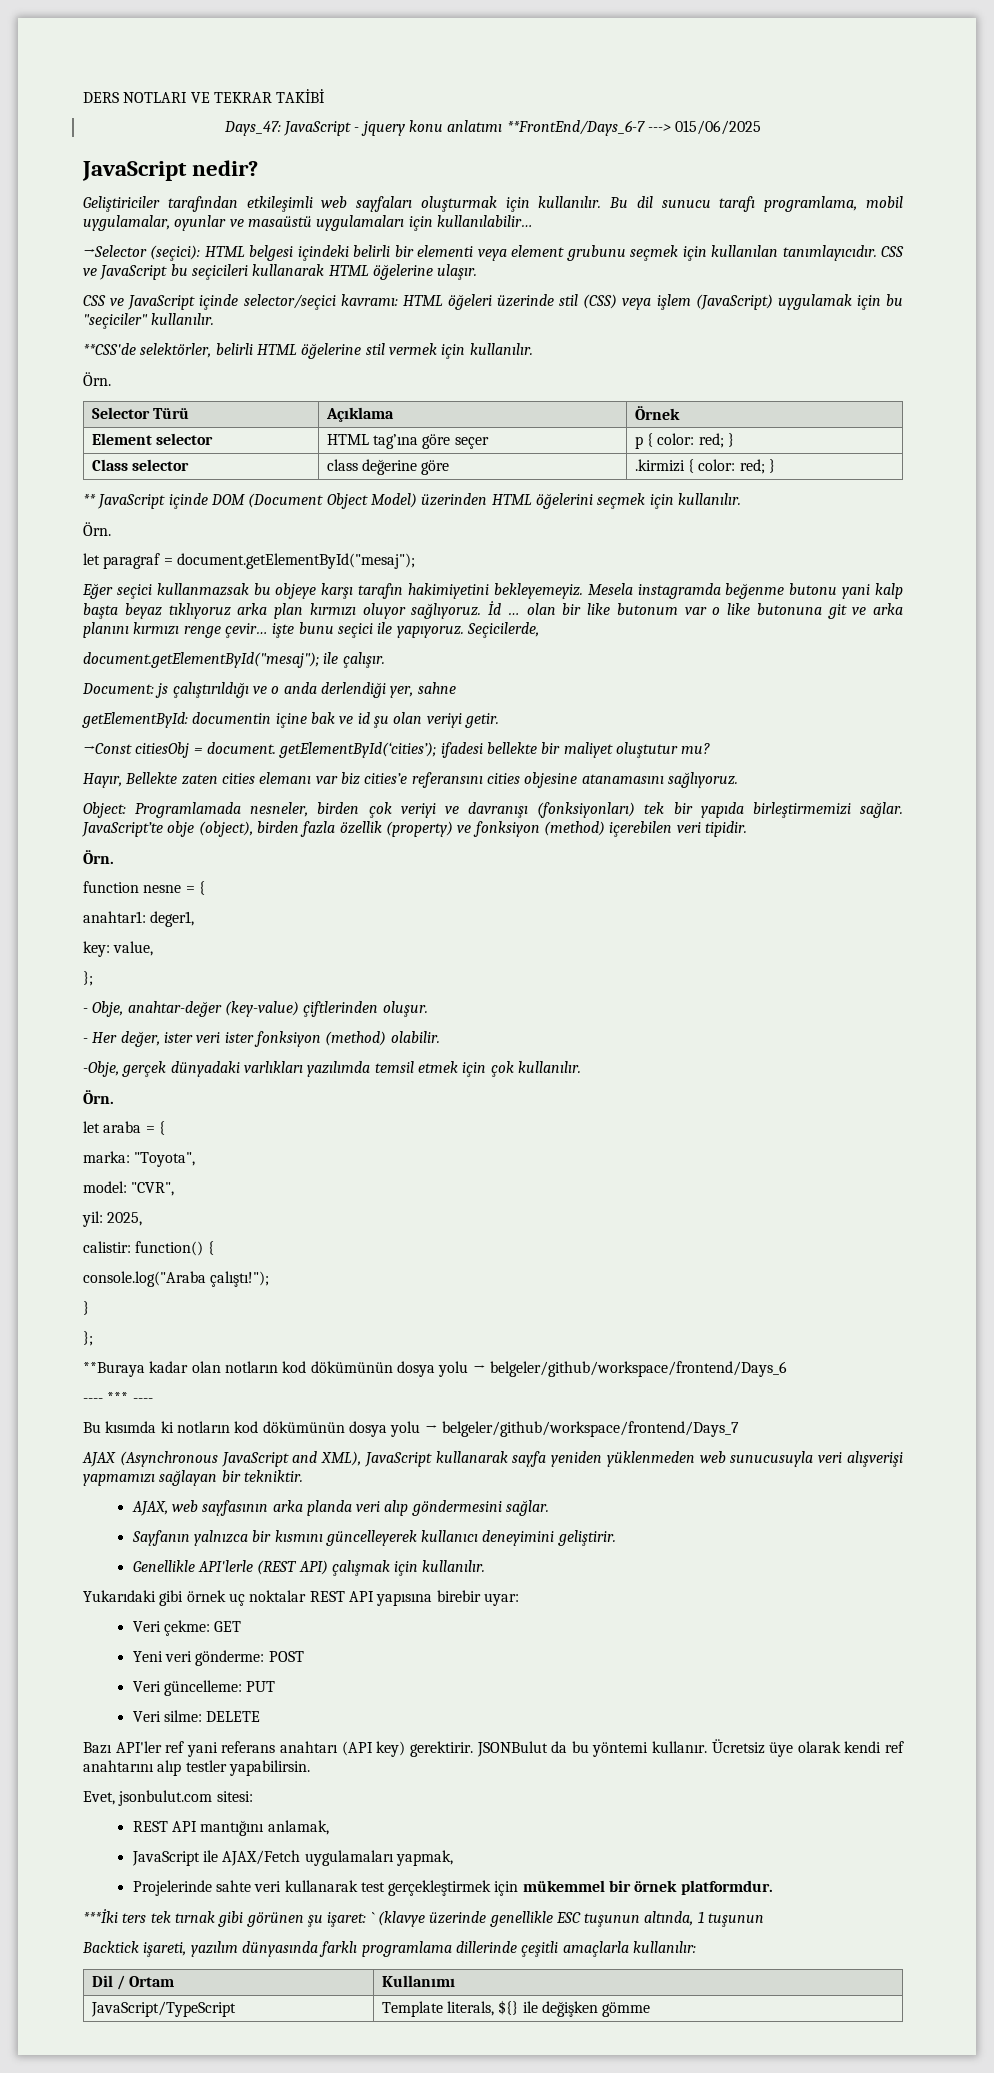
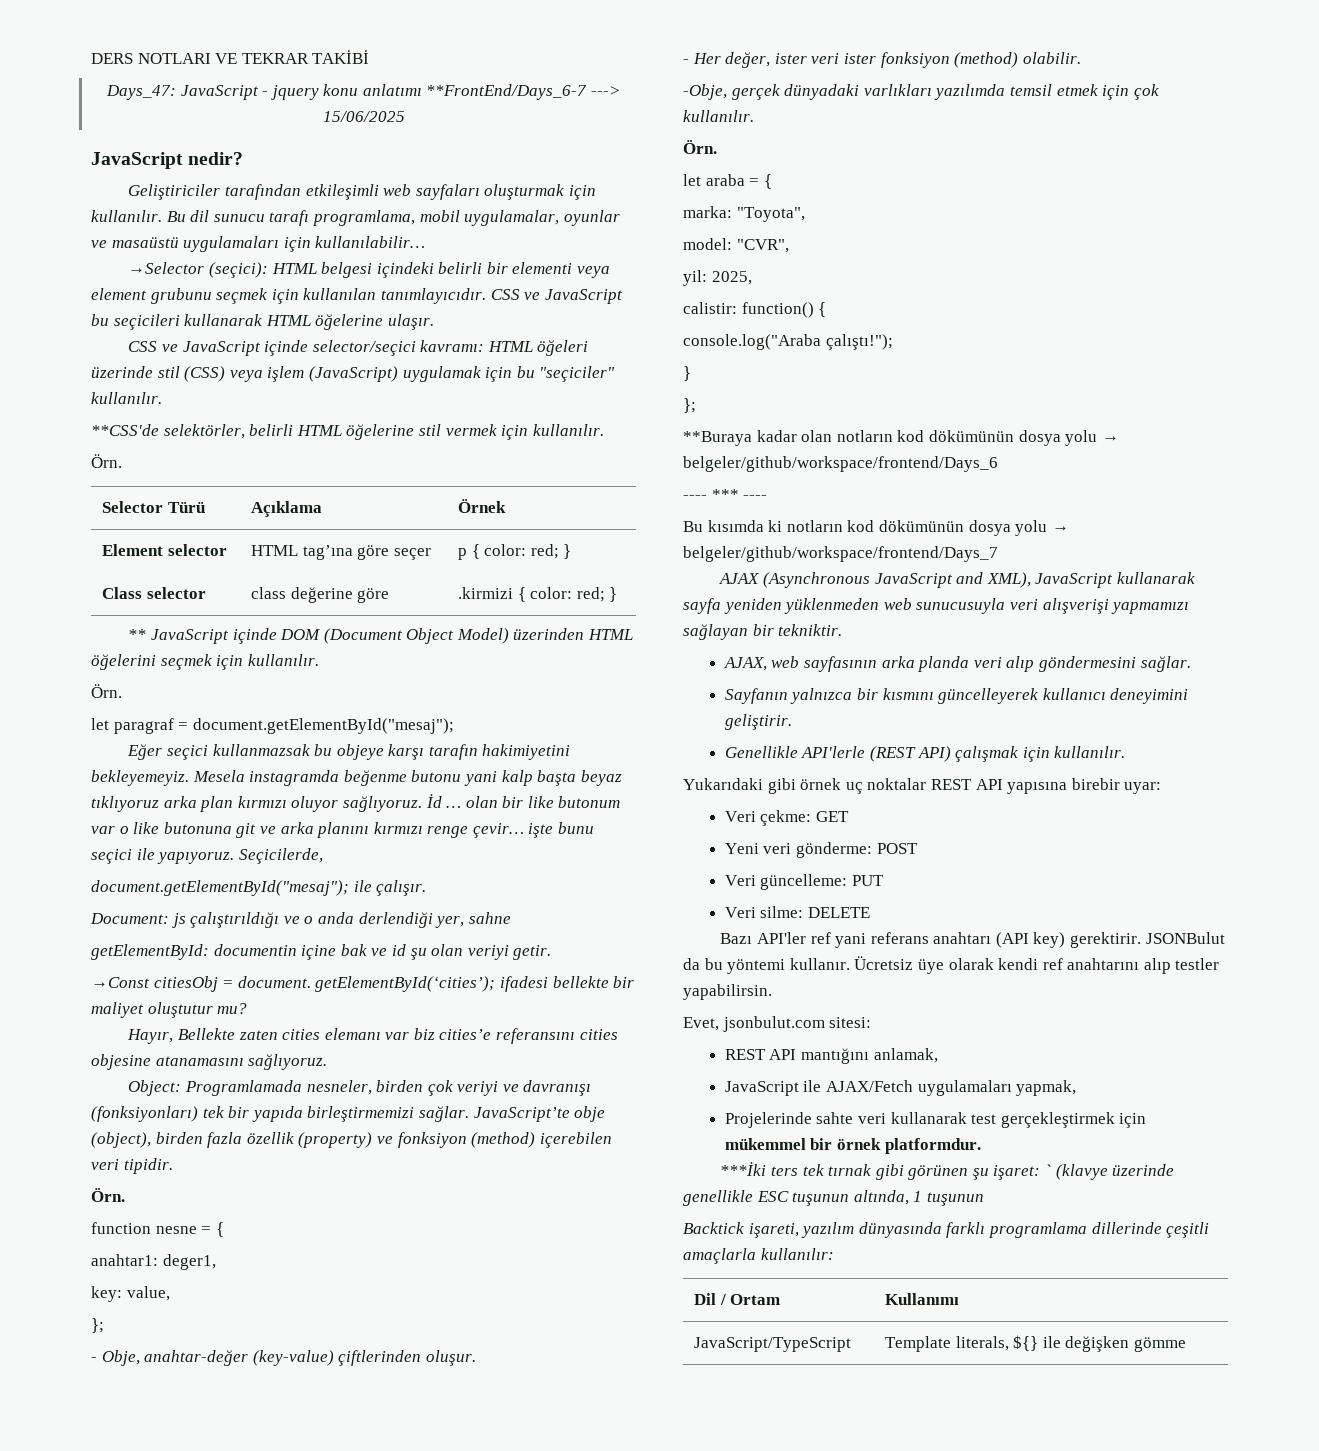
[675,120,762,135] 015/06/2025 -> [322,111,405,122] 15/06/2025

